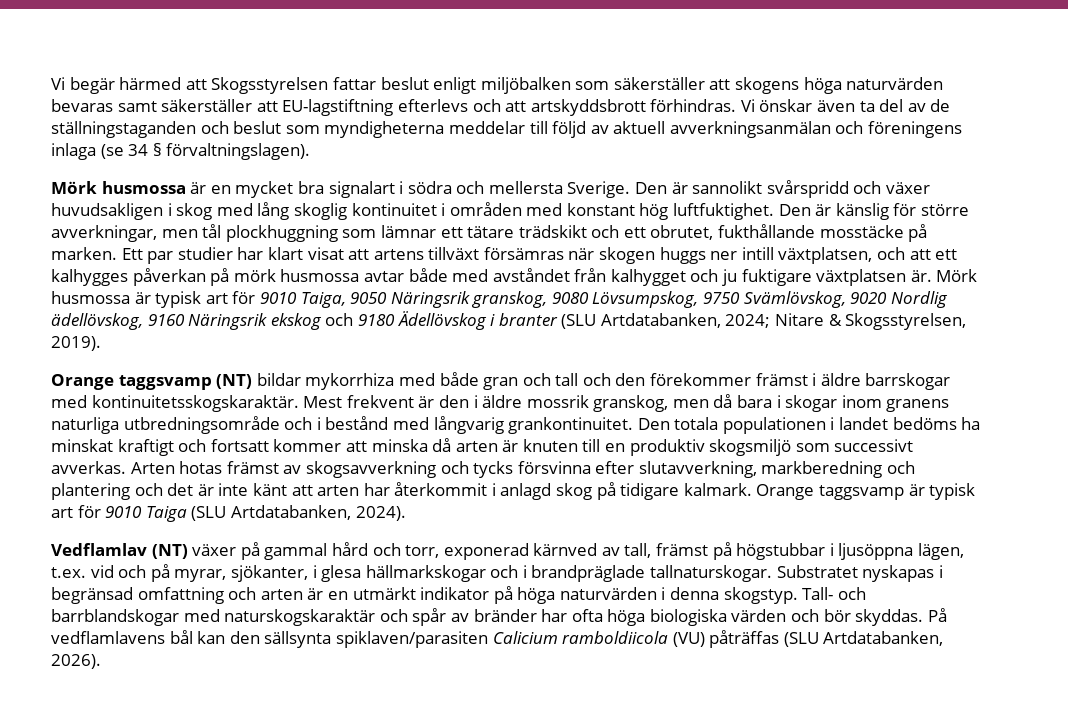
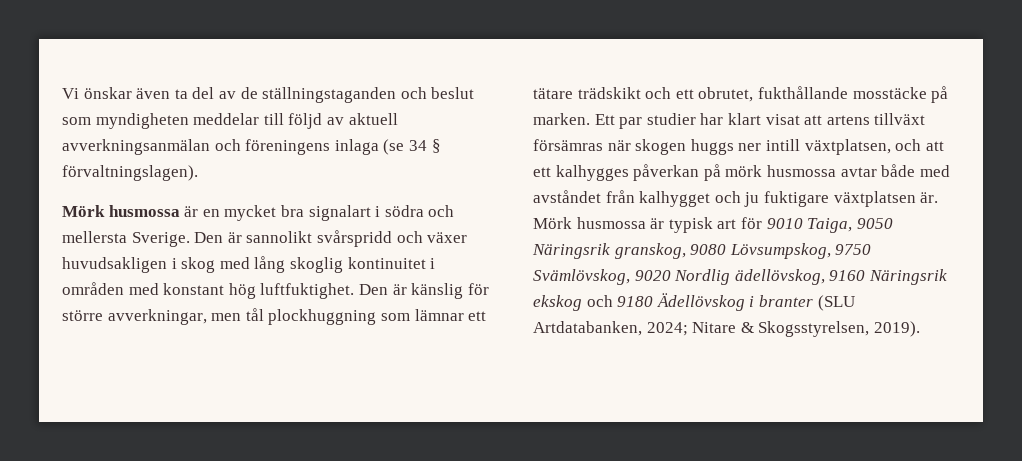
[51,77,944,94] [51,99,755,116] Vi begär härmed att Skogsstyrelsen fattar beslut enligt miljöbalken som säkerställer att skogens höga naturvärden bevaras samt säkerställer att EU-lagstiftning efterlevs och att artskyddsbrott förhindras. Vi -> [62,88,79,99] Vi
[324,121,445,138] myndigheterna -> [95,113,189,129] myndigheten
[51,372,951,390] [51,394,950,412] [51,416,981,434] [51,438,914,456] [51,461,916,478] [51,482,976,500] [51,505,406,522] [51,542,965,560] [51,564,943,582] [51,586,866,604] [51,608,947,626] [51,630,944,648] [51,654,101,669] // Orange taggsvamp (NT) bildar mykorrhiza med både gran och tall och den förekommer främst i äldre barrskogar med kontinuitetsskogskaraktär. Mest frekvent är den i äldre mossrik granskog, men då bara i skogar inom granens naturliga utbredningsområde och i bestånd med långvarig grankontinuitet. Den totala populationen i landet bedöms ha minskat kraftigt och fortsatt kommer att minska då arten är knuten till en produktiv skogsmiljö som successivt avverkas. Arten hotas främst av skogsavverkning och tycks försvinna efter slutavverkning, markberedning och plantering och det är inte känt att arten har återkommit i anlagd skog på tidigare kalmark. Orange taggsvamp är typisk art för 9010 Taiga (SLU Artdatabanken, 2024). // Vedflamlav (NT) växer på gammal hård och torr, exponerad kärnved av tall, främst på högstubbar i ljusöppna lägen, t.ex. vid och på myrar, sjökanter, i glesa hällmarkskogar och i brandpräglade tallnaturskogar. Substratet nyskapas i begränsad omfattning och arten är en utmärkt indikator på höga naturvärden i denna skogstyp. Tall- och barrblandskogar med naturskogskaraktär och spår av bränder har ofta höga biologiska värden och bör skyddas. På vedflamlavens bål kan den sällsynta spiklaven/parasiten Calicium ramboldiicola (VU) påträffas (SLU Artdatabanken, 2026). -> (920, 329) none

